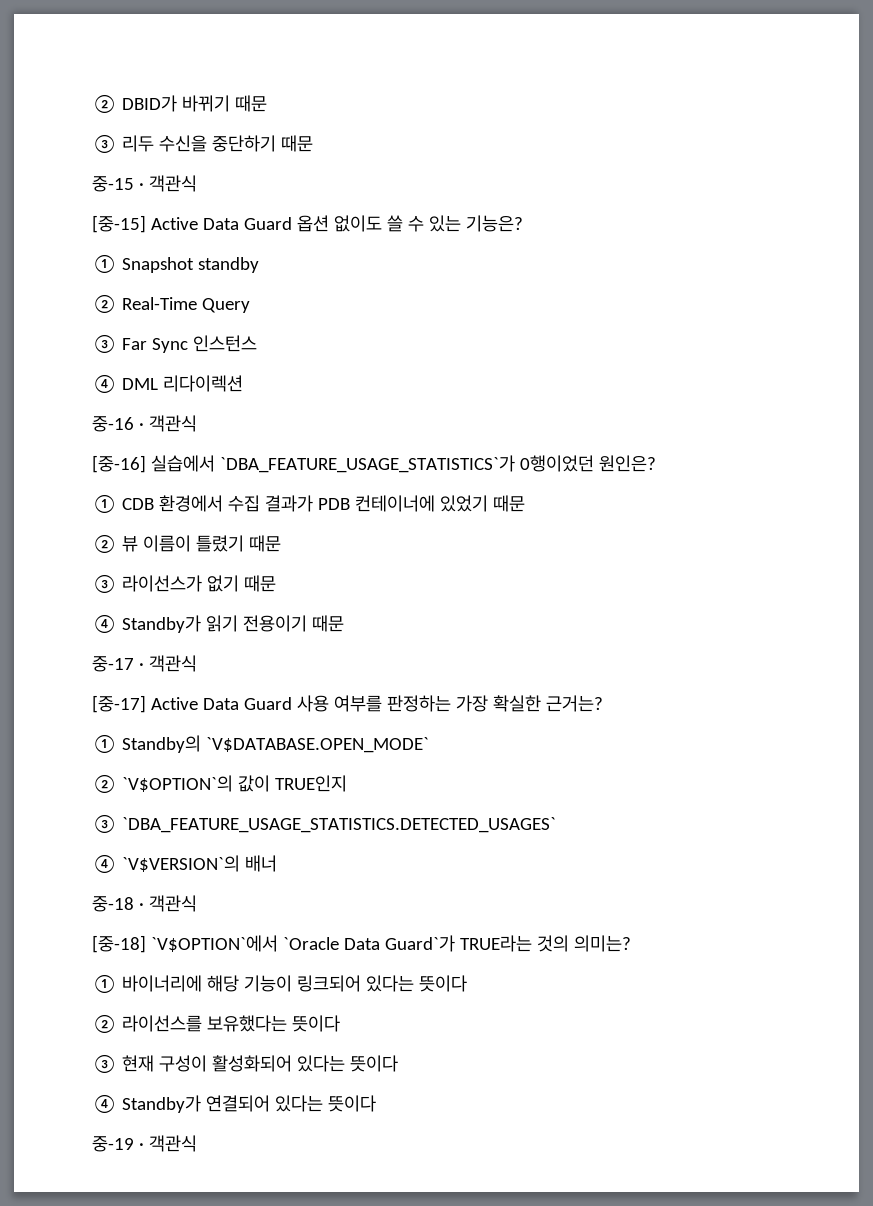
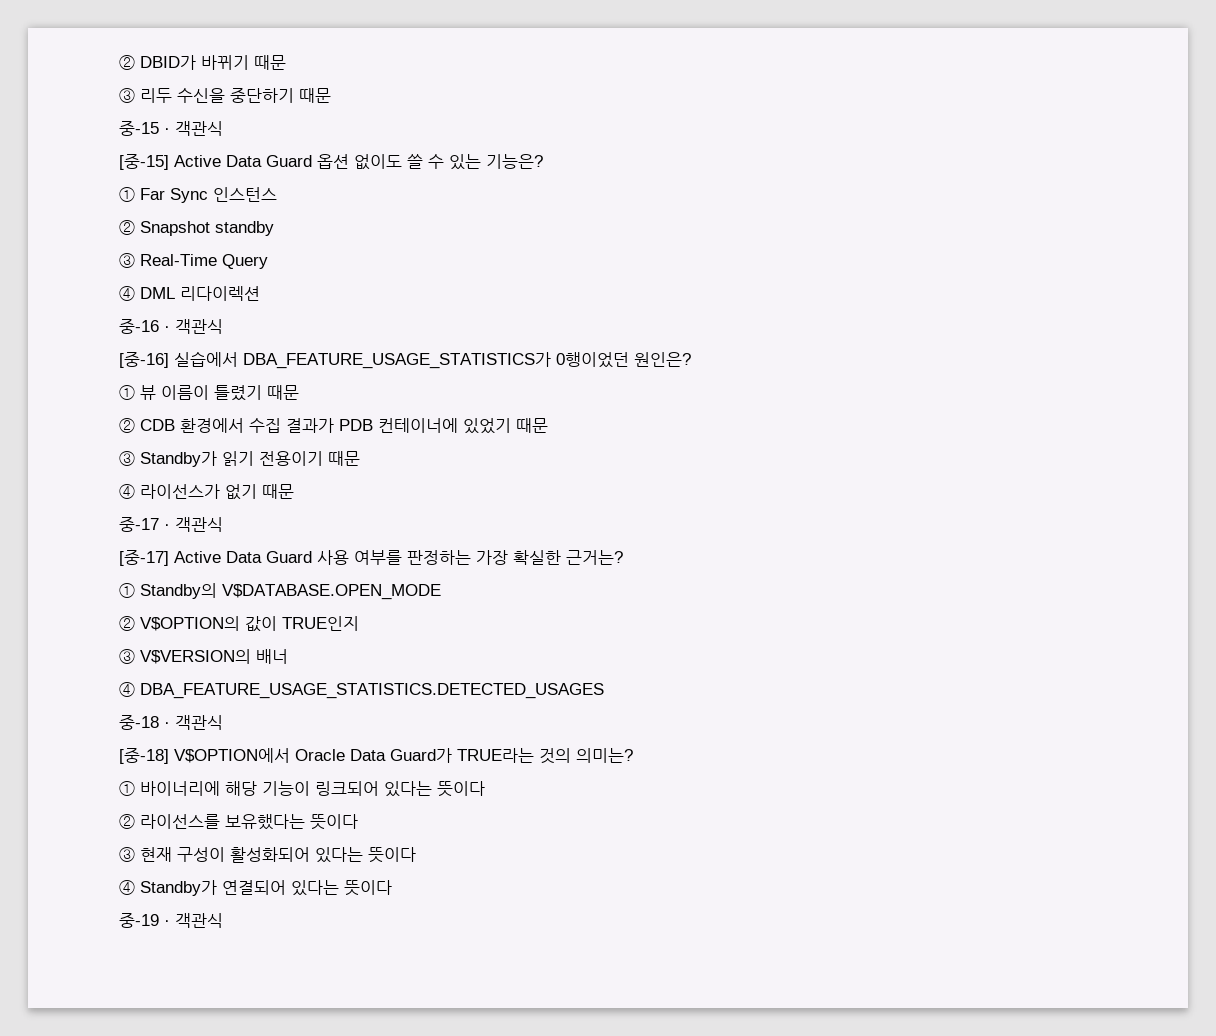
(117, 263) none -> [140,187,277,203] [119,220,135,235] Far Sync 인스턴스 // ②
[92,294,117,313] ② -> [119,253,135,268] ③
[92,334,257,353] // ③ Far Sync 인스턴스 -> (268, 261) none
[219,455,515,473] `DBA_FEATURE_USAGE_STATISTICS`가 -> [243,352,551,369] DBA_FEATURE_USAGE_STATISTICS가
(117, 503) none -> [140,385,299,401] [119,418,135,433] 뷰 이름이 틀렸기 때문 // ②
[92,534,281,553] [92,574,239,593] ② 뷰 이름이 틀렸기 때문 // ③ 라이선스가 없기 -> [119,451,323,467] ③ Standby가 읽기 전용이기
[121,615,307,633] Standby가 읽기 전용이기 -> [140,484,257,500] 라이선스가 없기
[205,737,429,753] [92,774,233,793] `V$DATABASE.OPEN_MODE` // ② `V$OPTION`의 -> [222,584,441,600] [119,616,240,631] V$DATABASE.OPEN_MODE // ② V$OPTION의
[121,817,556,833] [92,854,277,873] `DBA_FEATURE_USAGE_STATISTICS.DETECTED_USAGES` // ④ `V$VERSION`의 배너 -> [140,649,288,664] [119,682,604,699] V$VERSION의 배너 // ④ DBA_FEATURE_USAGE_STATISTICS.DETECTED_USAGES
[150,935,455,952] `V$OPTION`에서 `Oracle Data Guard`가 -> [174,748,452,763] V$OPTION에서 Oracle Data Guard가

